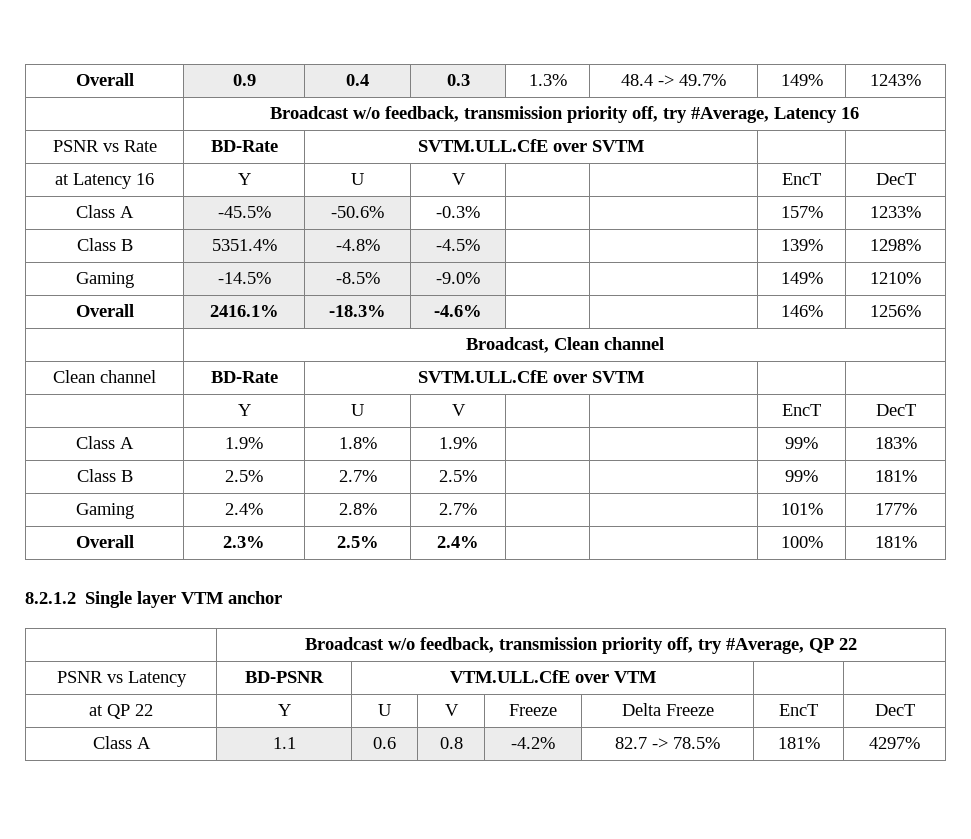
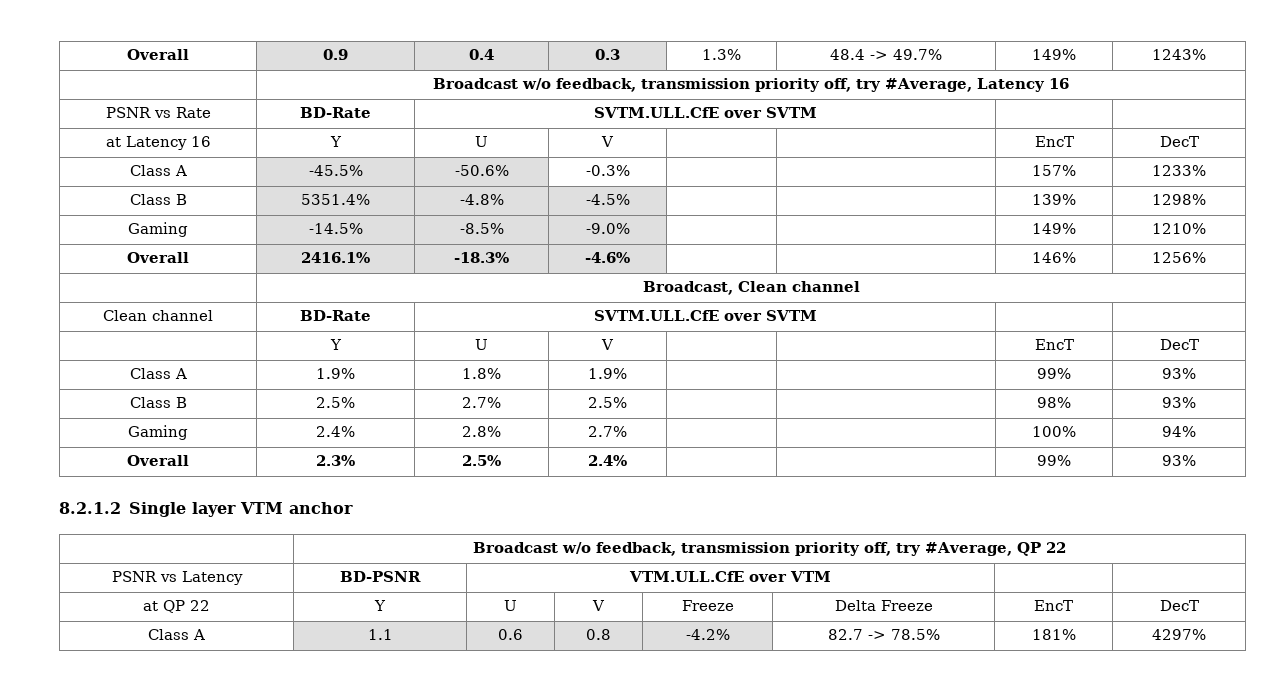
[874,437,917,449] 183% -> [1162,368,1196,379] 93%
[785,470,818,482] [874,470,917,482] 99% | 181% -> [1037,397,1071,408] [1162,397,1196,408] 98% | 93%
[780,503,823,515] [874,503,917,515] 101% | 177% -> [1032,426,1076,437] [1162,426,1196,437] 100% | 94%
[780,536,823,548] [874,536,917,548] 100% | 181% -> [1037,455,1071,466] [1162,455,1196,466] 99% | 93%

